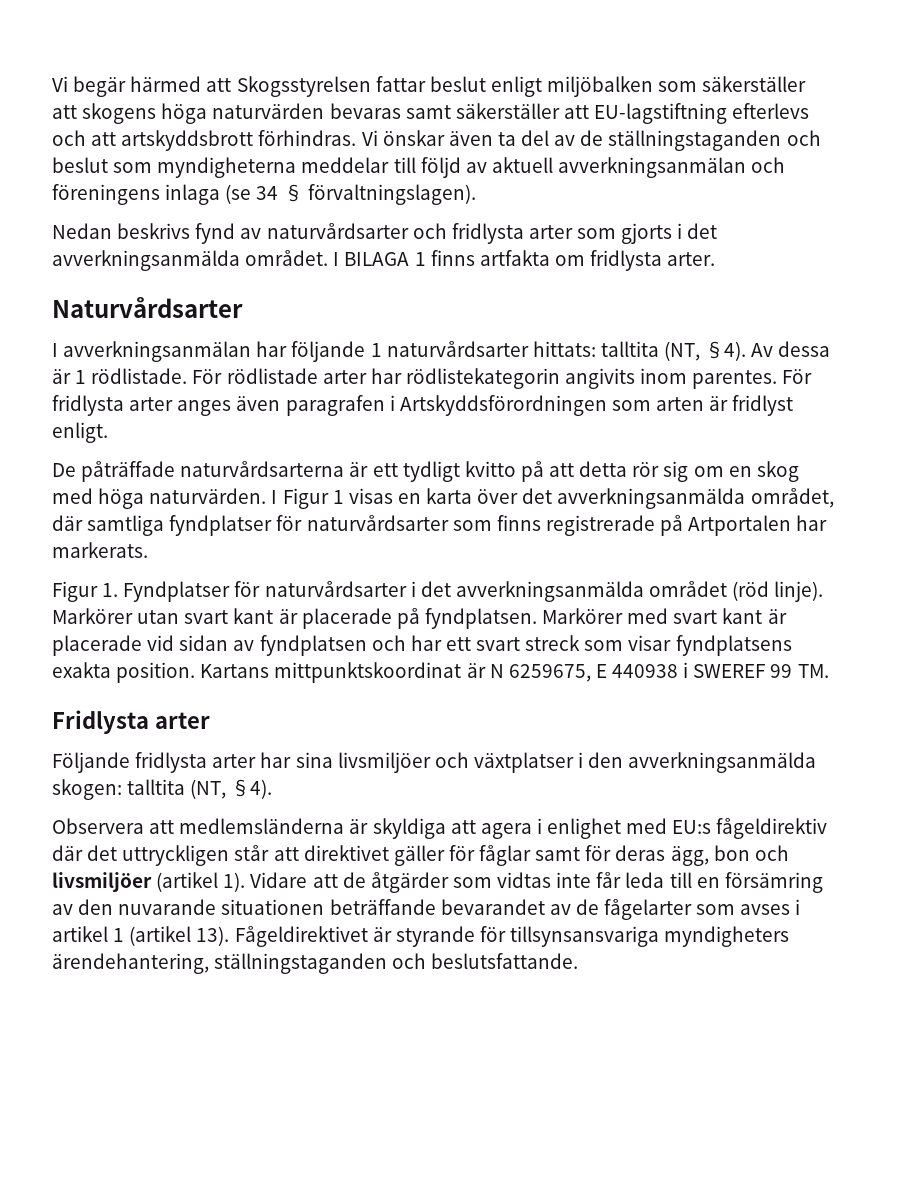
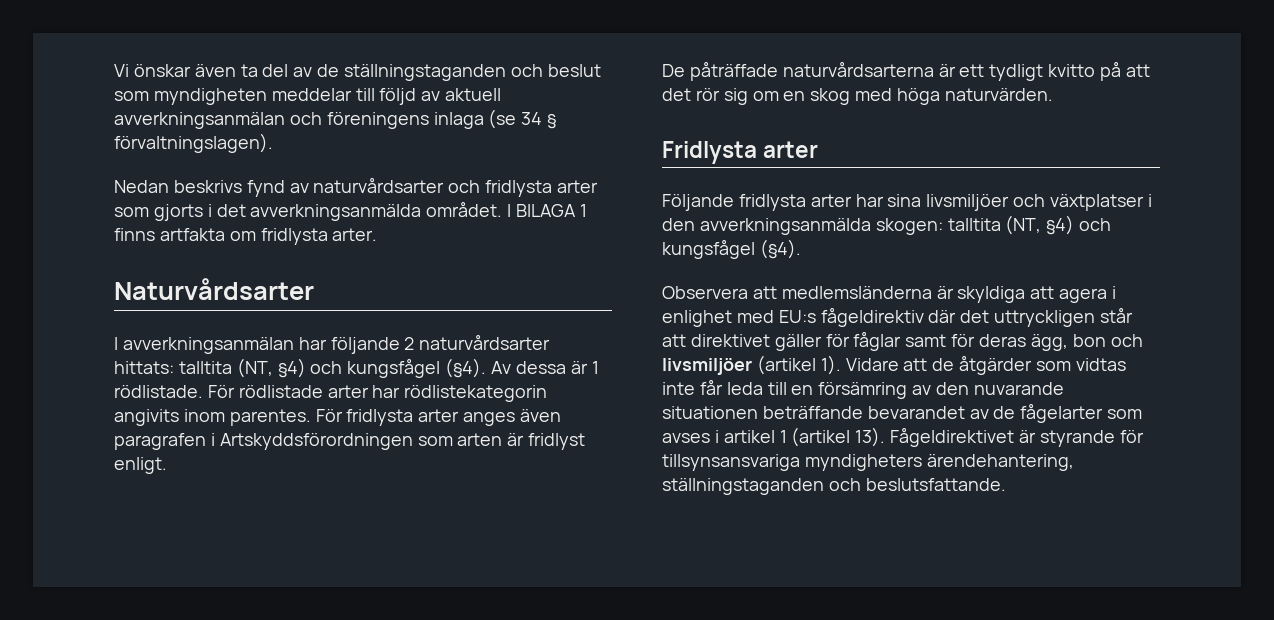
[52,76,807,97] [52,103,810,124] [52,130,378,151] Vi begär härmed att Skogsstyrelsen fattar beslut enligt miljöbalken som säkerställer att skogens höga naturvärden bevaras samt säkerställer att EU-lagstiftning efterlevs och att artskyddsbrott förhindras. Vi -> [114,64,129,77] Vi
[157,157,297,178] myndigheterna -> [153,88,267,105] myndigheten
[370,343,382,357] 1 -> [404,337,415,350] 2
[705,341,747,361] §4). -> [277,358,487,378] §4) och kungsfågel (§4).
[579,461,628,477] detta -> [662,88,691,101] det
[271,488,834,509] [52,515,828,536] [52,542,148,558] [52,581,824,602] [52,608,787,629] [52,635,792,656] [52,662,829,683] I Figur 1 visas en karta över det avverkningsanmälda området, där samtliga fyndplatser för naturvårdsarter som finns registrerade på Artportalen har markerats. // Figur 1. Fyndplatser för naturvårdsarter i det avverkningsanmälda området (röd linje). Markörer utan svart kant är placerade på fyndplatsen. Markörer med svart kant är placerade vid sidan av fyndplatsen och har ett svart streck som visar fyndplatsens exakta position. Kartans mittpunktskoordinat är N 6259675, E 440938 i SWEREF 99 TM. -> (1053, 94) none
[231,779,273,799] §4). -> [1046,215,1112,235] [662,239,801,259] §4) och kungsfågel (§4).

